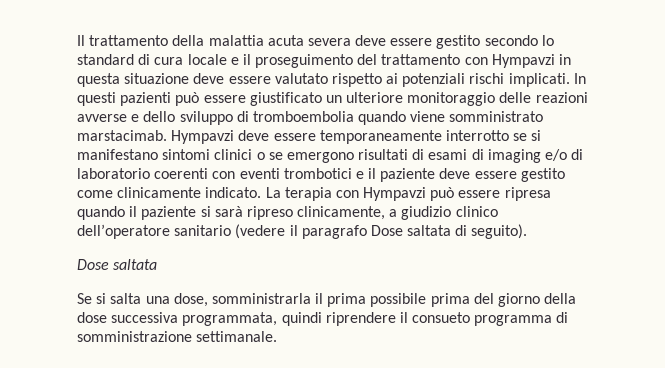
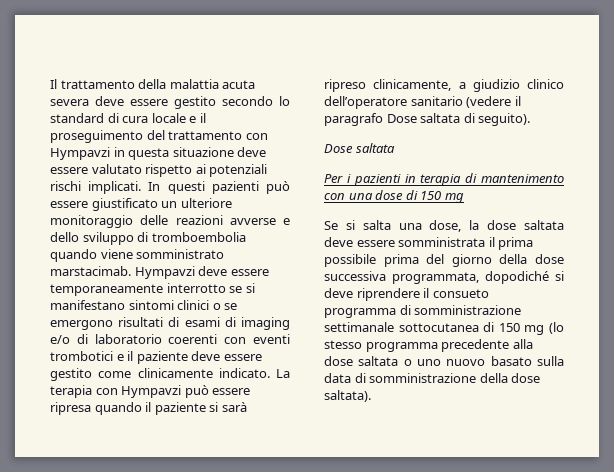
(158, 264) none -> [324,173,564,186] [324,190,464,203] // Per i pazienti in terapia di mantenimento con una dose di 150 mg
[211,293,311,304] somministrarla -> [469,220,564,230] [324,237,486,247] la dose saltata deve essere somministrata
[281,312,322,326] quindi -> [485,271,564,284] [324,288,353,298] dopodiché si deve
[196,331,278,342] settimanale. -> [324,322,564,335] [324,339,533,352] [324,356,564,366] [324,373,541,383] [324,390,371,402] settimanale sottocutanea di 150 mg (lo stesso programma precedente alla dose saltata o uno nuovo basato sulla data di somministrazione della dose saltata).

